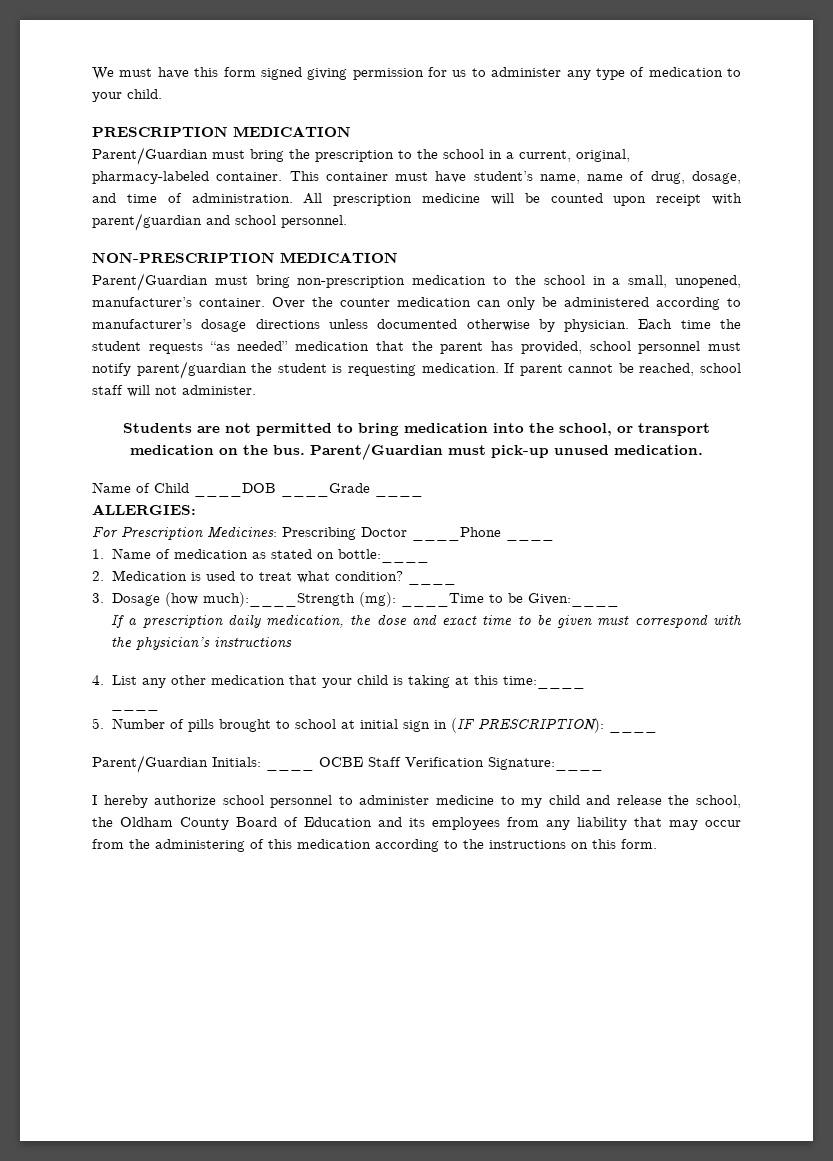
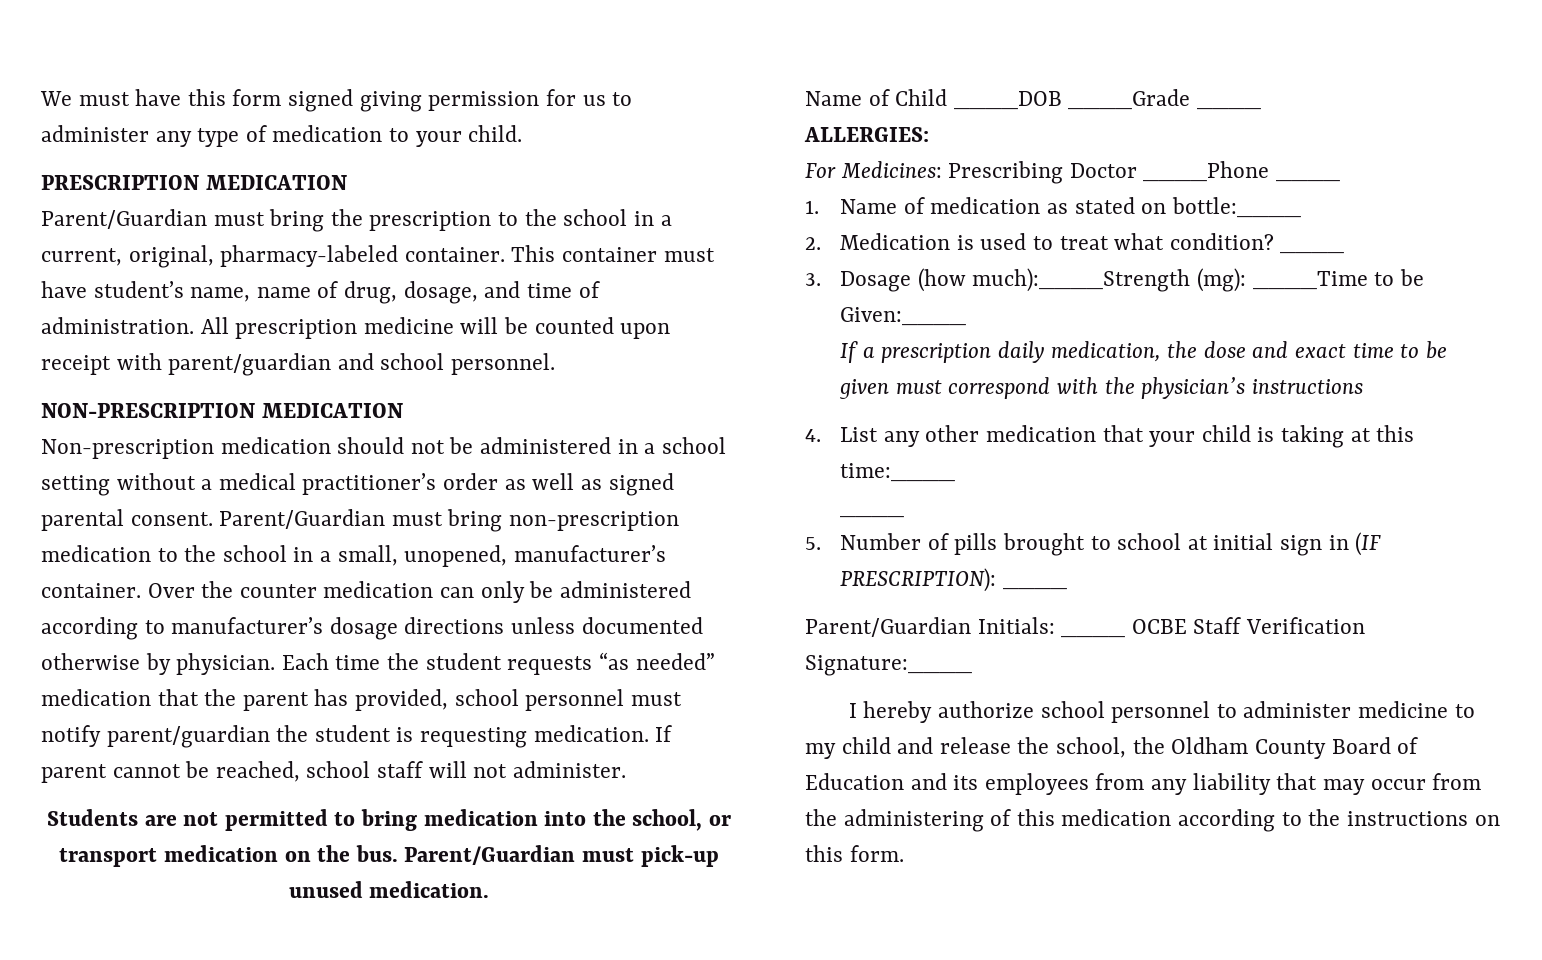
(398, 257) none -> [41,437,726,459] [41,473,674,496] [41,509,213,531] Non-prescription medication should not be administered in a school setting without a medical practitioner’s order as well as signed parental consent.
[121,526,203,540] Prescription -> (836, 170) none

